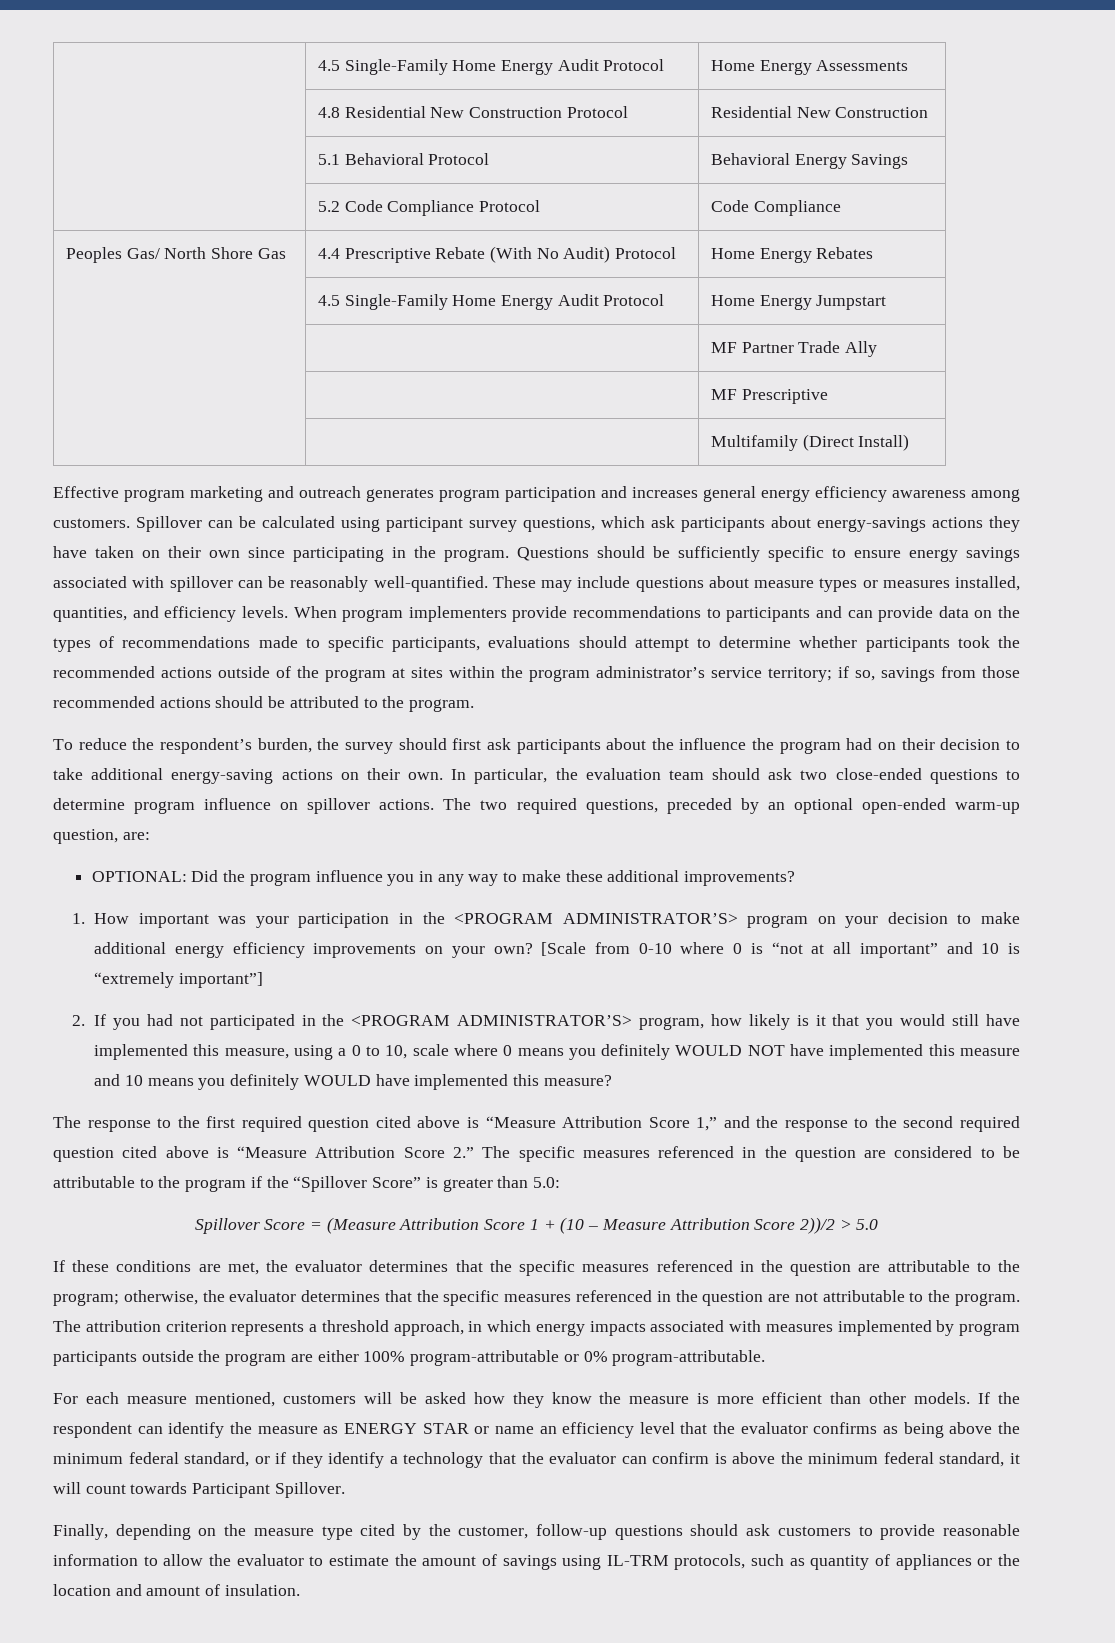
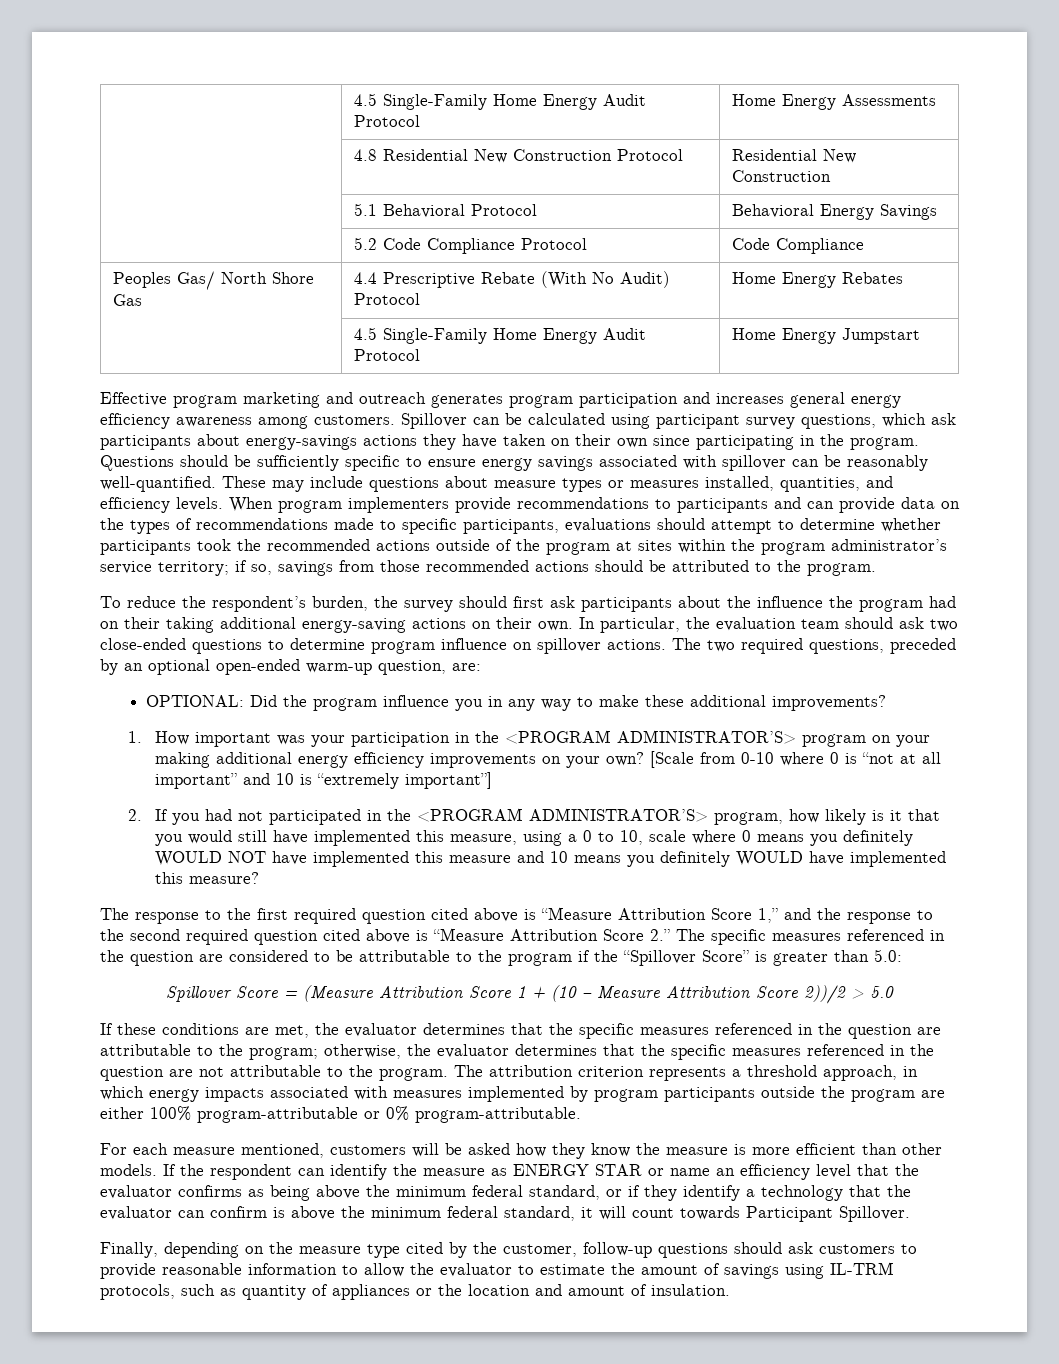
[710,341,877,357] [710,389,828,404] [710,434,910,451] // | | MF Partner Trade Ally // | | MF Prescriptive // | | Multifamily (Direct Install) -> (921, 336) none
[940,738,1020,750] [53,768,83,780] decision to take -> [166,617,214,633] taking
[887,912,1020,924] decision to make -> [155,752,211,768] making

